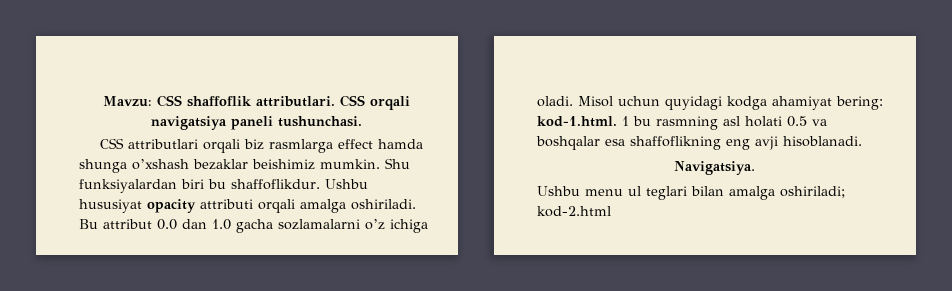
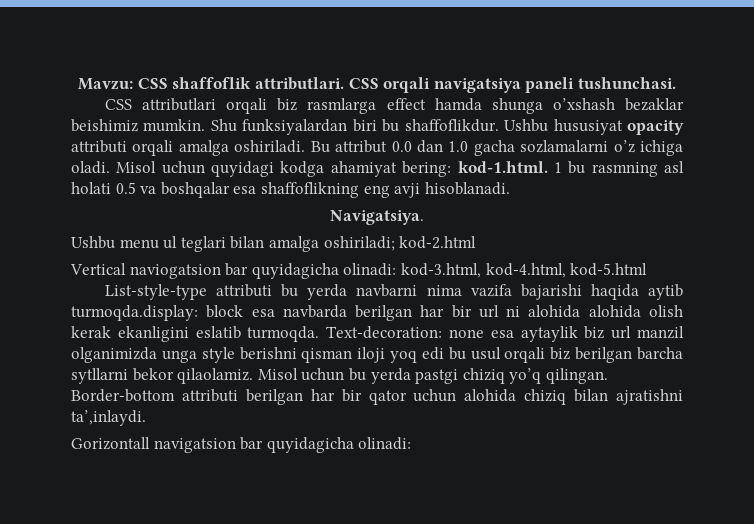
(611, 211) none -> [70,263,648,279] [105,284,683,300] [71,305,683,321] [71,326,684,342] [71,347,684,363] [71,368,608,384] [71,389,683,405] [71,410,146,426] [71,437,412,453] // Vertical naviogatsion bar quyidagicha olinadi: kod-3.html, kod-4.html, kod-5.html // List-style-type attributi bu yerda navbarni nima vazifa bajarishi haqida aytib turmoqda.display: block esa navbarda berilgan har bir url ni alohida alohida olish kerak ekanligini eslatib turmoqda. Text-decoration: none esa aytaylik biz url manzil olganimizda unga style berishni qisman iloji yoq edi bu usul orqali biz berilgan barcha sytllarni bekor qilaolamiz. Misol uchun bu yerda pastgi chiziq yo’q qilingan. Border-bottom attributi berilgan har bir qator uchun alohida chiziq bilan ajratishni ta’,inlaydi. // Gorizontall navigatsion bar quyidagicha olinadi:

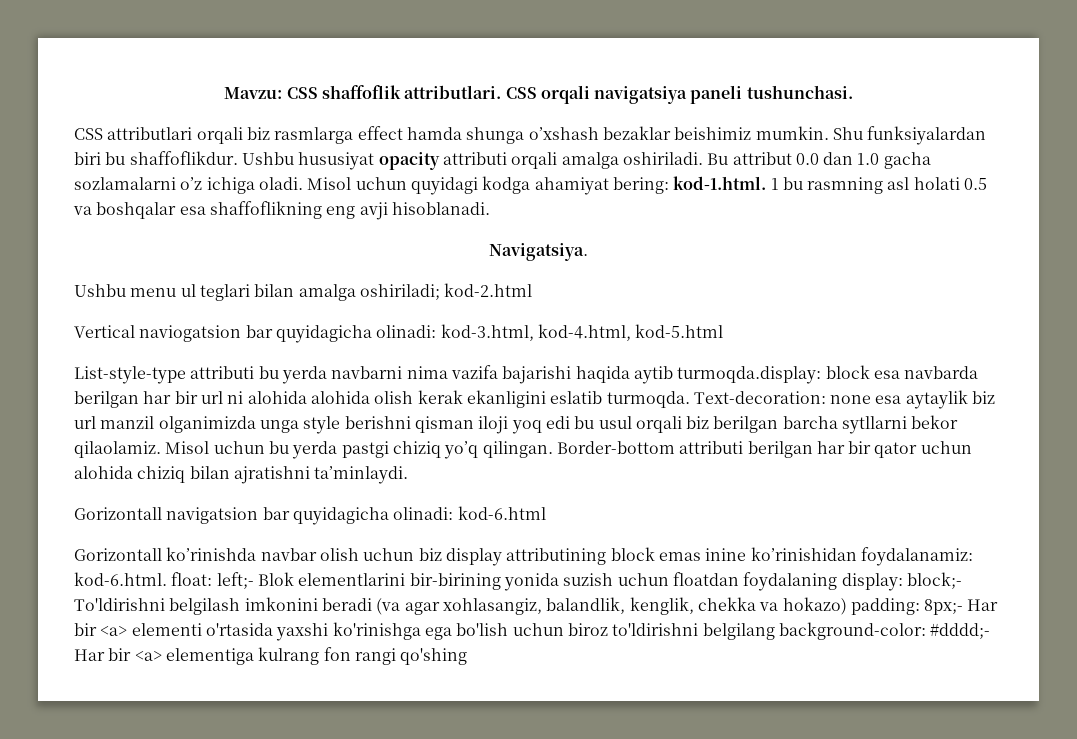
[71,410,146,426] ta’,inlaydi. -> [314,466,409,484] ta’minlaydi.
(412, 443) none -> [457,506,546,520] [74,547,973,566] [74,572,962,591] [74,597,999,615] [74,622,991,641] [74,647,468,665] kod-6.html // Gorizontall ko’rinishda navbar olish uchun biz display attributining block emas inine ko’rinishidan foydalanamiz: kod-6.html. float: left;- Blok elementlarini bir-birining yonida suzish uchun floatdan foydalaning display: block;- To'ldirishni belgilash imkonini beradi (va agar xohlasangiz, balandlik, kenglik, chekka va hokazo) padding: 8px;- Har bir <a> elementi o'rtasida yaxshi ko'rinishga ega bo'lish uchun biroz to'ldirishni belgilang background-color: #dddd;- Har bir <a> elementiga kulrang fon rangi qo'shing

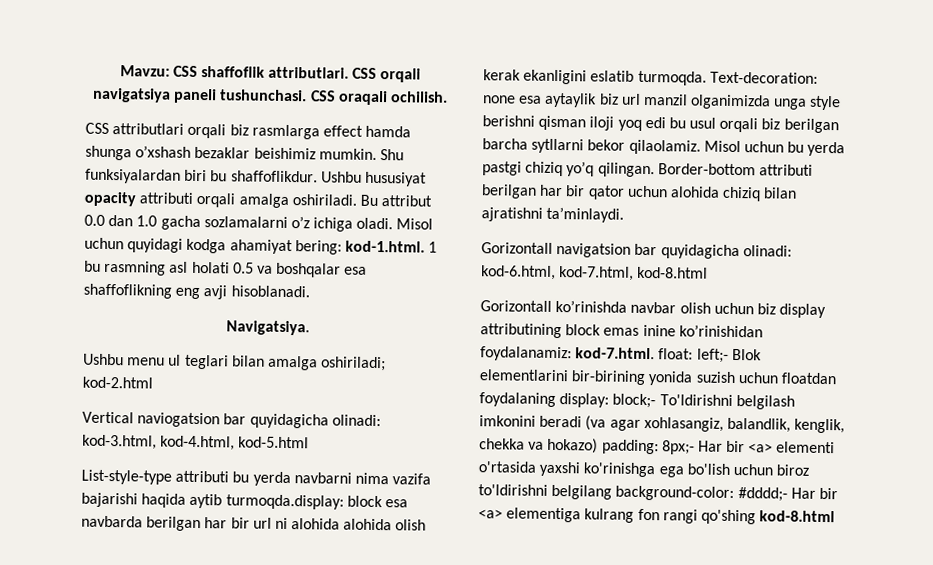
(853, 92) none -> [310,90,448,106] CSS oraqali ochilish.
[457,506,546,520] kod-6.html -> [481,265,709,281] kod-6.html, kod-7.html, kod-8.html
[74,572,167,586] kod-6.html. -> [575,347,656,360] kod-7.html.
(468, 656) none -> [759,510,836,523] kod-8.html

